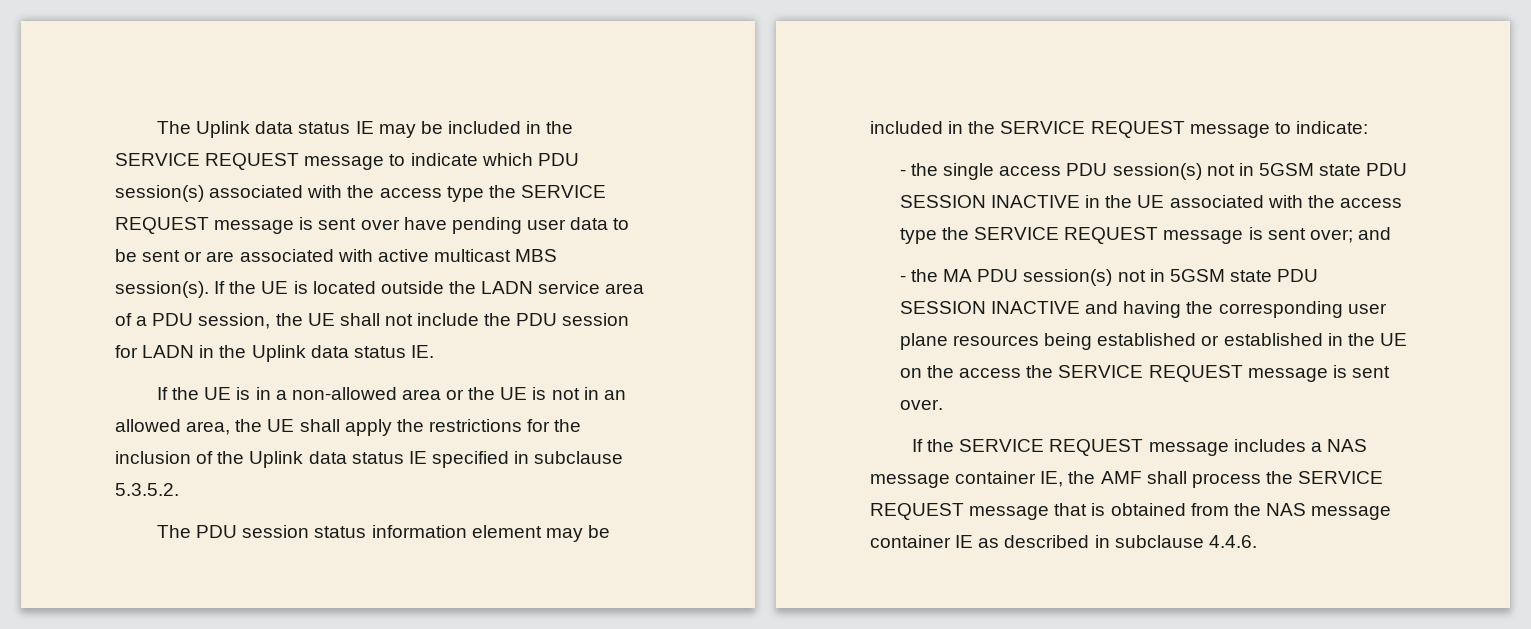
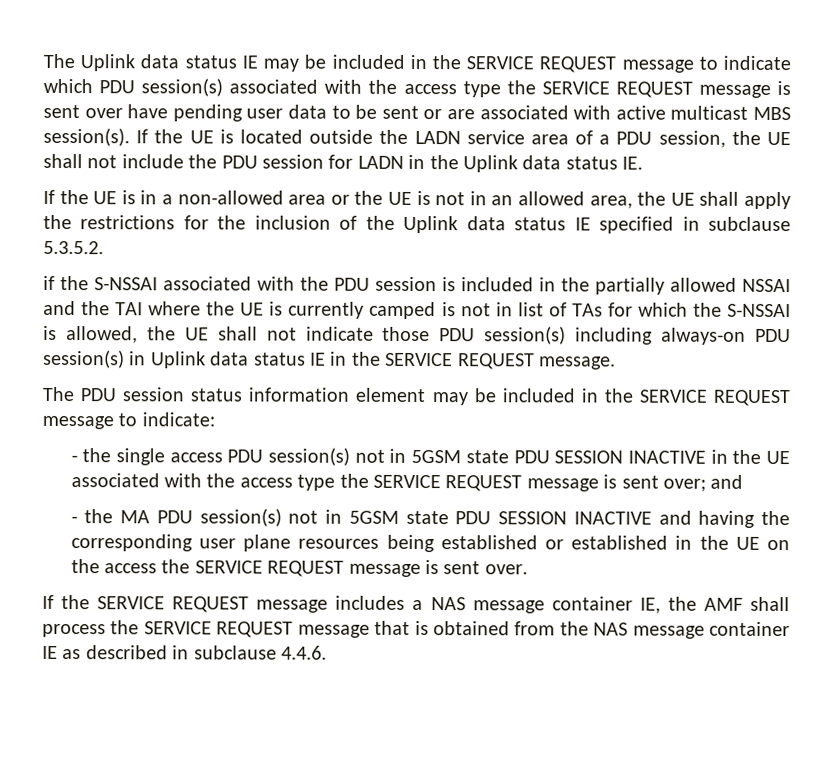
(179, 489) none -> [43,275,791,295] [43,300,791,320] [43,325,791,345] [43,349,616,370] // if the S-NSSAI associated with the PDU session is included in the partially allowed NSSAI and the TAI where the UE is currently camped is not in list of TAs for which the S-NSSAI is allowed, the UE shall not indicate those PDU session(s) including always-on PDU session(s) in Uplink data status IE in the SERVICE REQUEST message.

